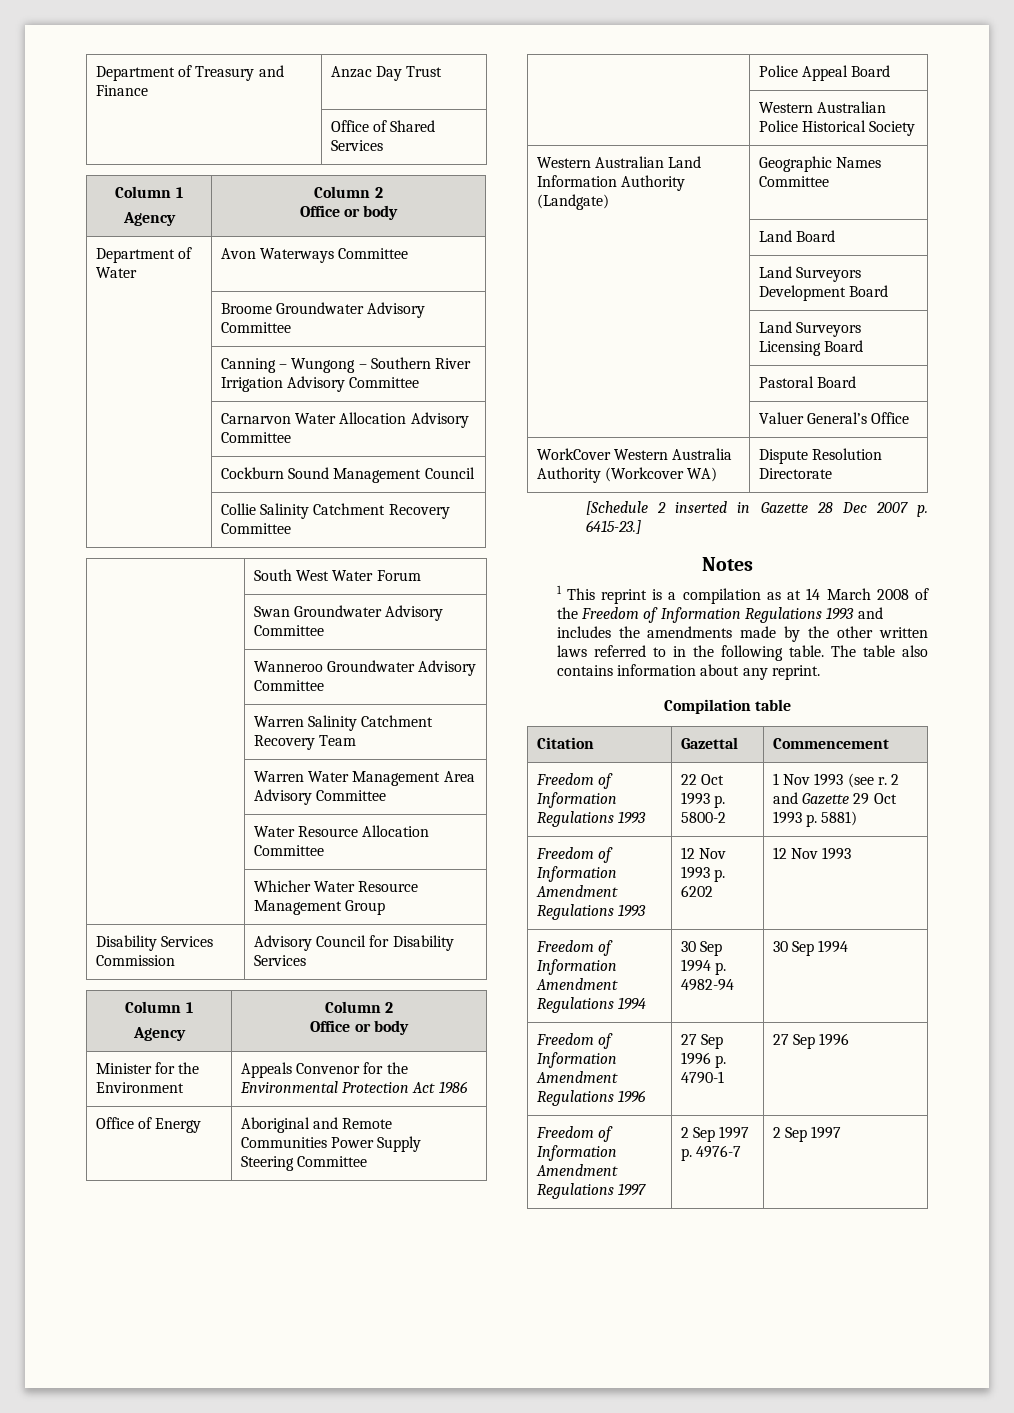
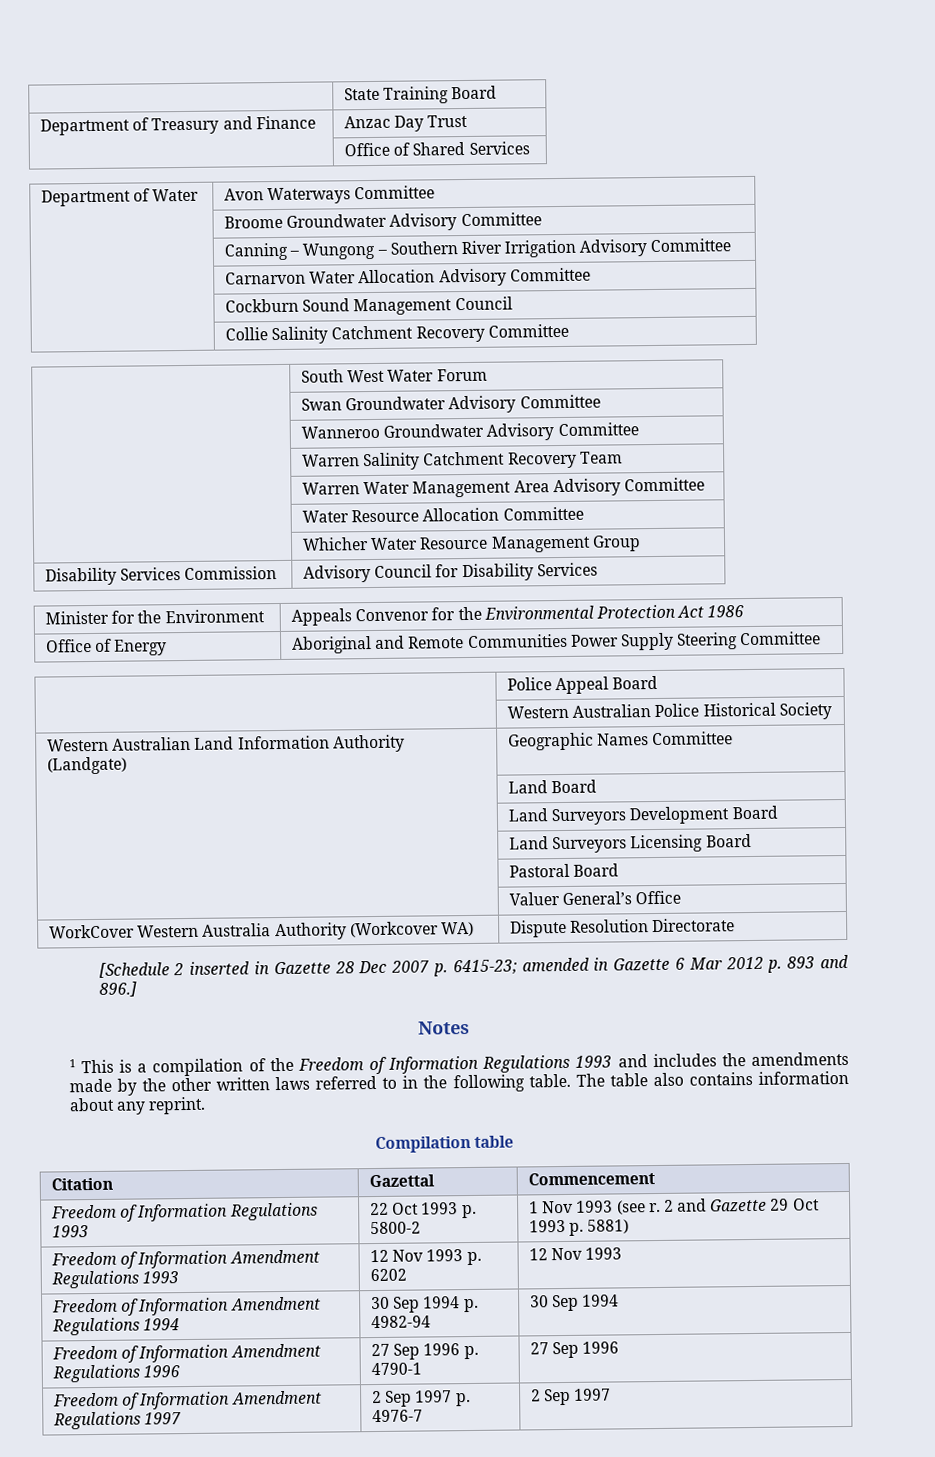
(95, 73) none -> [343,85,498,104] | State Training Board //
[115,186,183,198] [122,212,176,226] [314,186,383,198] [299,205,399,220] // Column 1 // Agency | Column 2 // Office or body -> (530, 148) none
[125,1001,193,1013] [132,1027,186,1041] [324,1001,394,1013] [310,1020,409,1035] // Column 1 // Agency | Column 2 // Office or body -> (598, 569) none
[586,520,642,534] 6415-23.] -> [452,954,850,976] [98,981,137,997] 6415-23; amended in Gazette 6 Mar 2012 p. 893 and 896.]
[601,589,648,604] reprint -> (114, 1066) none
[766,588,909,600] as at 14 March 2008 -> (244, 1067) none

